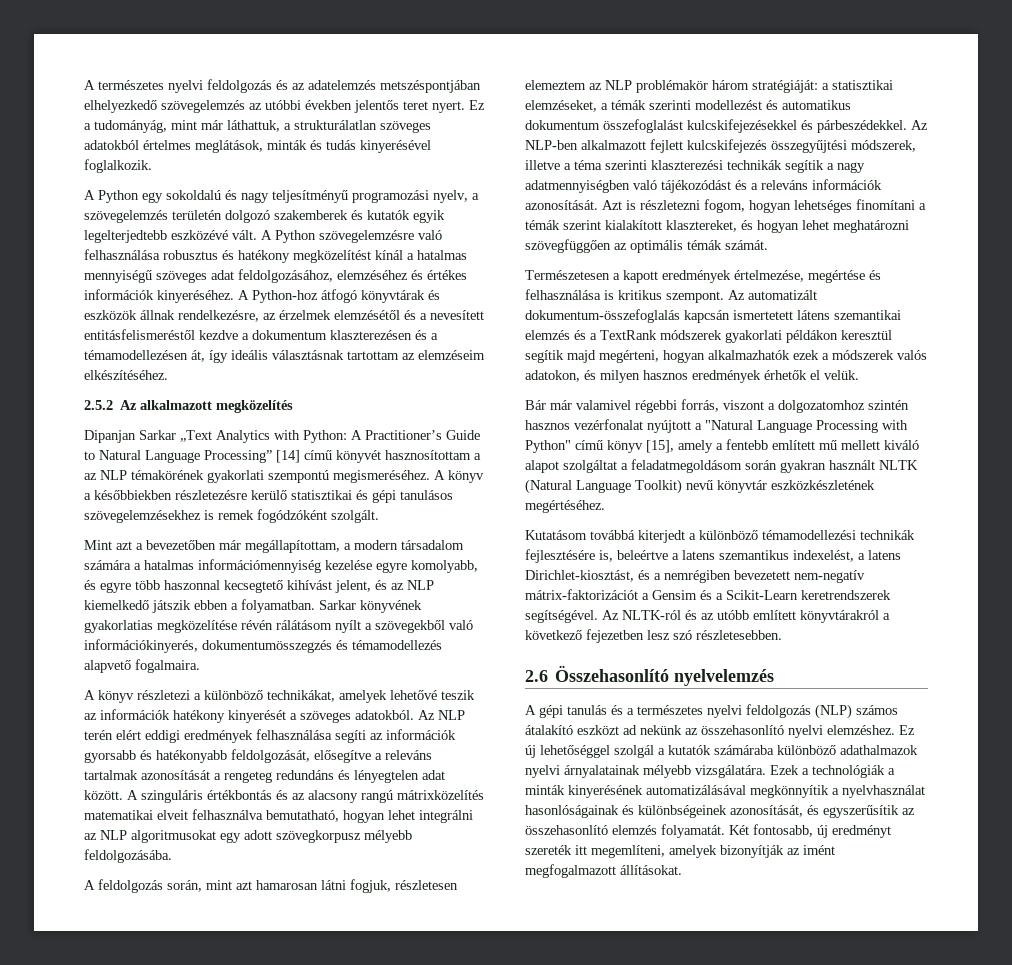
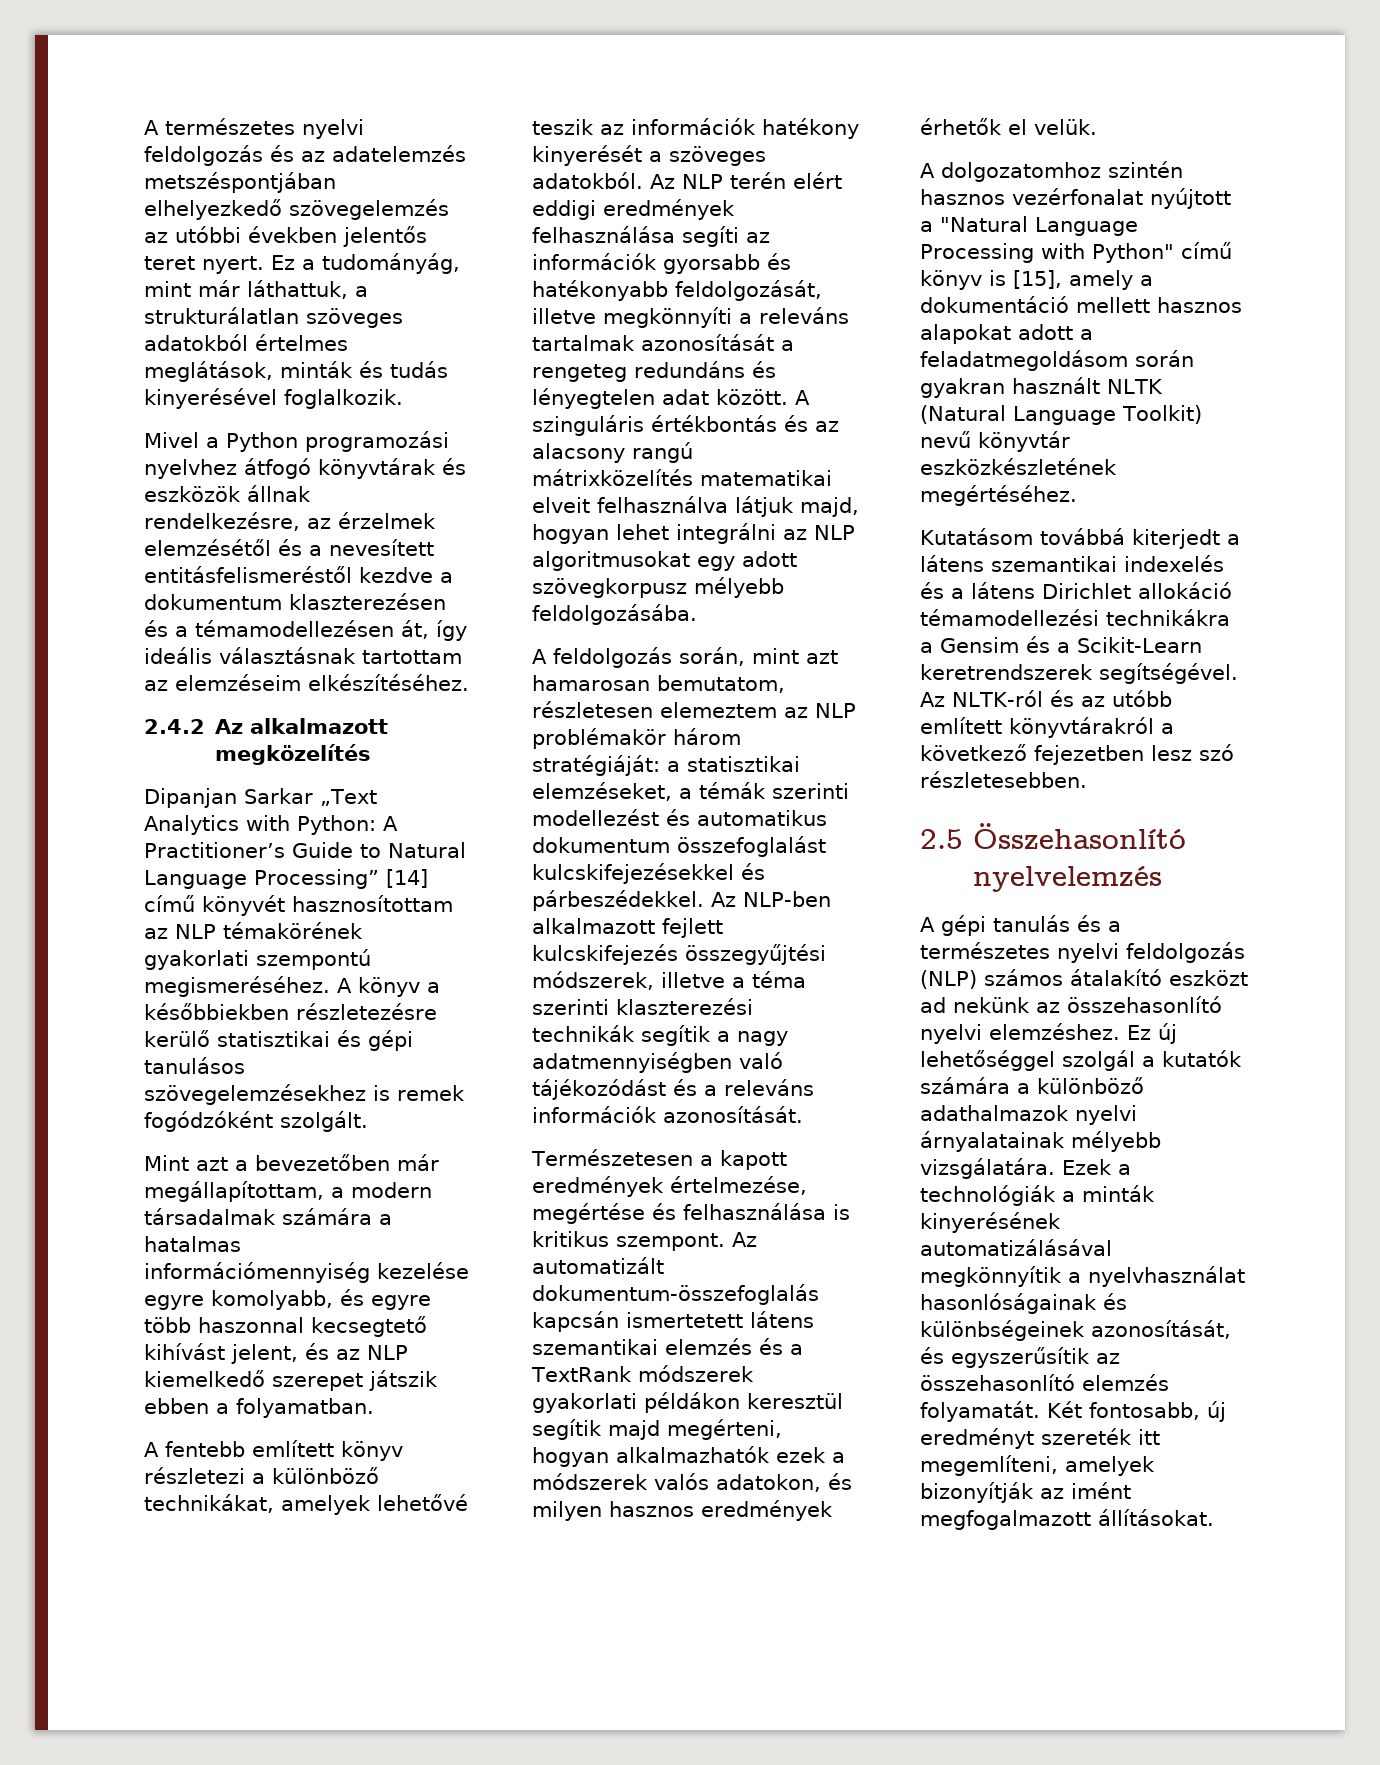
[84,190,479,203] [84,210,445,223] [84,230,442,243] [84,249,467,263] [84,269,467,283] [84,289,318,303] A Python egy sokoldalú és nagy teljesítményű programozási nyelv, a szövegelemzés területén dolgozó szakemberek és kutatók egyik legelterjedtebb eszközévé vált. A Python szövegelemzésre való felhasználása robusztus és hatékony megközelítést kínál a hatalmas mennyiségű szöveges adat feldolgozásához, elemzéséhez és értékes információk kinyeréséhez. A Python-hoz -> [144,431,449,452] [144,459,237,479] Mivel a Python programozási nyelvhez
[84,400,113,410] 2.5.2 -> [144,719,205,734] 2.4.2
[474,453,481,460] a -> (453, 903) none
[401,540,464,550] társadalom -> [144,1208,276,1225] társadalmak
(149, 605) none -> [271,1373,363,1391] szerepet
[319,600,422,613] [84,620,473,633] [84,639,442,653] [84,659,200,673] [84,690,95,700] Sarkar könyvének gyakorlatias megközelítése révén rálátásom nyílt a szövegekből való információkinyerés, dokumentumösszegzés és témamodellezés alapvető fogalmaira. // A -> [144,1440,334,1457] // A fentebb említett
[314,750,371,763] elősegítve -> [532,307,732,328] illetve megkönnyíti
[266,810,339,822] bemutatható, -> [735,496,859,517] látjuk majd,
[321,879,391,893] látni fogjuk, -> [657,675,785,693] bemutatom,
[602,199,926,213] [525,220,909,233] [525,239,768,253] Azt is részletezni fogom, hogyan lehetséges finomítani a témák szerint kialakított klasztereket, és hogyan lehet meghatározni szövegfüggően az optimális témák számát. -> (803, 1114) none
[525,399,775,413] Bár már valamivel régebbi forrás, viszont a -> [920,163,935,178] A
(643, 446) none -> [988,270,1006,286] is
[726,439,919,450] [525,460,617,473] fentebb említett mű mellett kiváló alapot szolgáltat -> [920,296,1242,313] [920,324,1073,344] dokumentáció mellett hasznos alapokat adott
[699,530,915,540] [525,549,901,563] [525,570,865,583] [525,589,638,600] különböző témamodellezési technikák fejlesztésére is, beleértve a latens szemantikus indexelést, a latens Dirichlet-kiosztást, és a nemrégiben bevezetett nem-negatív mátrix-faktorizációt -> [920,555,1224,572] [920,582,1232,599] [920,609,1230,626] látens szemantikai indexelés és a látens Dirichlet allokáció témamodellezési technikákra
[525,670,548,682] 2.6 -> [920,829,963,849] 2.5
[714,745,774,755] számáraba -> [920,1077,1030,1094] számára a

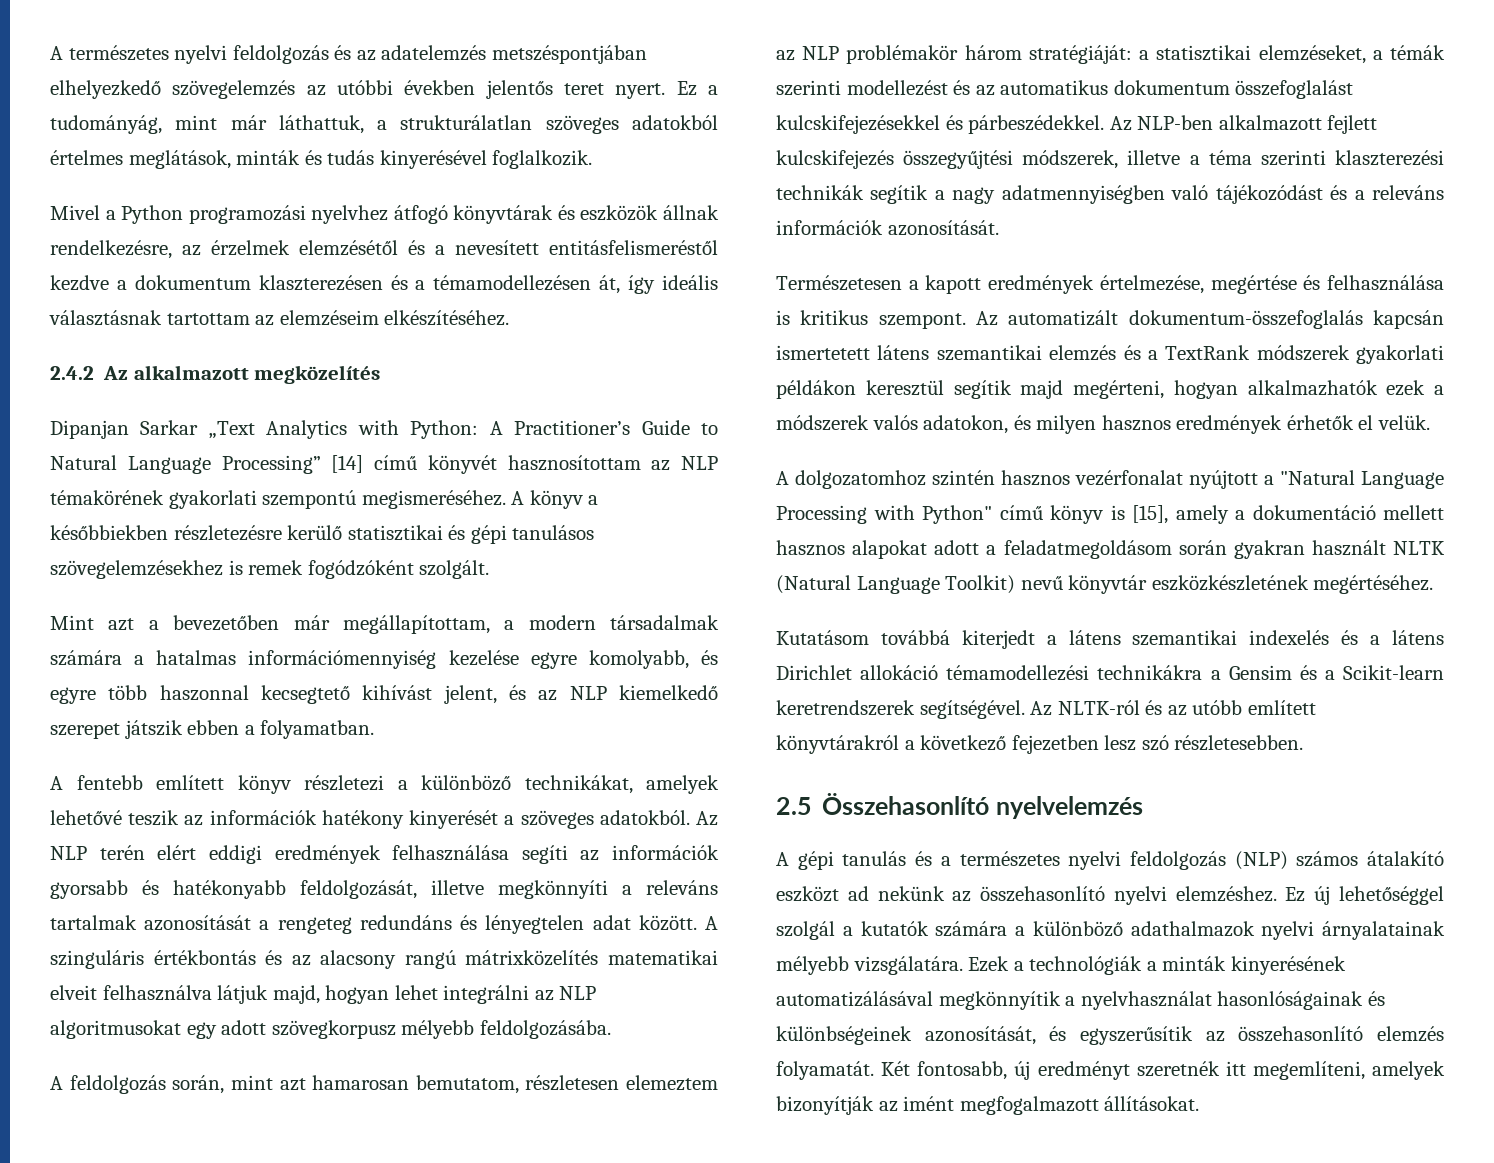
(690, 817) none -> [975,85,995,96] az
[1077,637,1202,653] Scikit-Learn -> [1343,665,1444,680] Scikit-learn
[1041,1428,1132,1445] szereték -> [1136,1061,1220,1077] szeretnék

